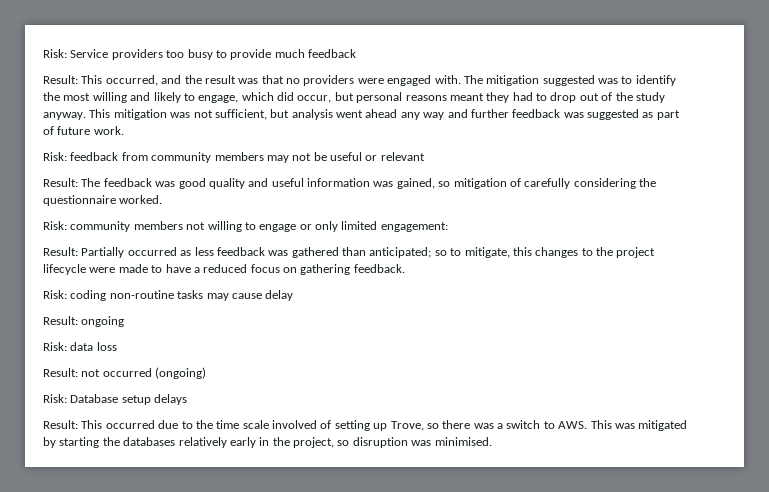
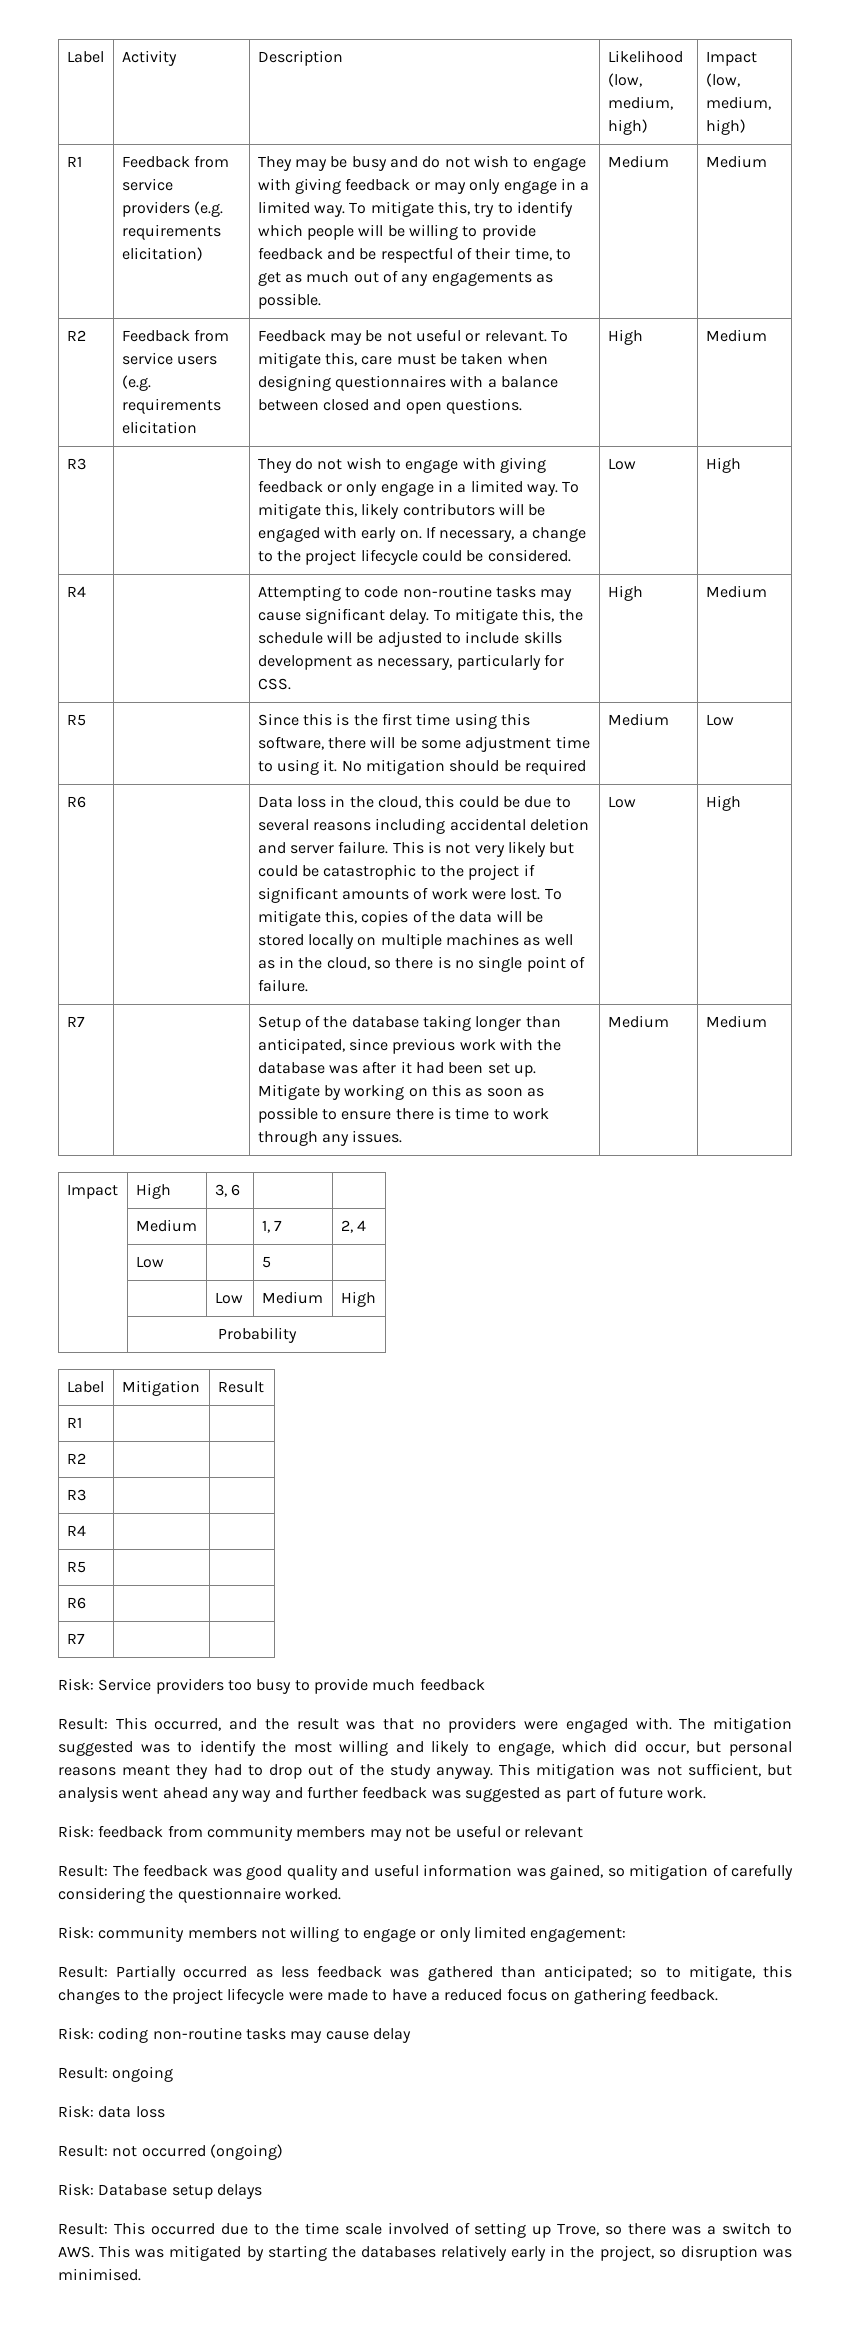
(43, 53) none -> [66,51,104,63] [121,50,177,66] [257,50,343,66] [607,50,683,63] [607,73,642,87] [607,96,673,110] [607,119,648,135] [705,51,757,66] [705,73,740,87] [705,96,771,110] [705,119,746,135] [66,156,82,167] [121,155,230,168] [121,178,173,191] [121,201,224,217] [121,224,221,240] [121,247,203,261] [257,155,586,171] [257,178,590,194] [257,201,573,217] [257,224,536,240] [257,247,571,263] [257,270,553,286] [257,293,321,309] [607,155,669,168] [705,155,767,168] [66,330,86,341] [121,329,230,342] [121,352,218,365] [121,375,151,391] [121,398,221,414] [121,421,197,434] [257,329,568,345] [257,352,548,368] [257,375,558,391] [257,398,522,414] [607,329,643,345] [705,329,767,342] [66,458,86,470] [257,457,546,473] [257,480,580,496] [257,503,546,519] [257,526,586,542] [257,549,571,565] [607,458,636,470] [705,457,741,473] [66,586,86,597] [257,585,573,601] [257,608,583,624] [257,631,562,647] [257,654,564,670] [257,678,291,690] [607,585,643,601] [705,585,767,598] [66,714,86,726] [257,713,530,729] [257,736,590,752] [257,759,586,775] [607,713,669,726] [705,714,734,726] [66,796,86,808] [257,795,571,809] [257,818,589,834] [257,841,575,857] [257,864,535,880] [257,887,562,903] [257,910,543,926] [257,933,573,949] [257,956,585,972] [257,979,308,992] [607,796,636,808] [705,795,741,811] [66,1016,85,1027] [257,1015,561,1031] [257,1038,562,1054] [257,1061,536,1077] [257,1084,544,1100] [257,1107,549,1123] [257,1130,403,1146] [607,1015,669,1028] [705,1015,767,1028] [66,1184,118,1199] [135,1183,171,1199] [214,1184,241,1197] [135,1219,197,1232] [261,1220,283,1233] [340,1220,367,1233] [135,1256,164,1268] [261,1256,271,1268] [214,1292,243,1304] [261,1291,323,1304] [340,1291,376,1307] [217,1327,297,1343] [66,1381,104,1393] [121,1380,200,1396] [217,1381,264,1393] [66,1417,82,1428] [66,1453,86,1464] [66,1489,86,1501] [66,1525,86,1536] [66,1561,86,1573] [66,1597,86,1609] [66,1633,85,1644] Label | Activity | Description | Likelihood (low, medium, high) | Impact (low, medium, high) // R1 | Feedback from service providers (e.g. requirements elicitation) | They may be busy and do not wish to engage with giving feedback or may only engage in a limited way. To mitigate this, try to identify which people will be willing to provide feedback and be respectful of their time, to get as much out of any engagements as possible. | Medium | Medium // R2 | Feedback from service users (e.g. requirements elicitation | Feedback may be not useful or relevant. To mitigate this, care must be taken when designing questionnaires with a balance between closed and open questions. | High | Medium // R3 | | They do not wish to engage with giving feedback or only engage in a limited way. To mitigate this, likely contributors will be engaged with early on. If necessary, a change to the project lifecycle could be considered. | Low | High // R4 | | Attempting to code non-routine tasks may cause significant delay. To mitigate this, the schedule will be adjusted to include skills development as necessary, particularly for CSS. | High | Medium // R5 | | Since this is the first time using this software, there will be some adjustment time to using it. No mitigation should be required | Medium | Low // R6 | | Data loss in the cloud, this could be due to several reasons including accidental deletion and server failure. This is not very likely but could be catastrophic to the project if significant amounts of work were lost. To mitigate this, copies of the data will be stored locally on multiple machines as well as in the cloud, so there is no single point of failure. | Low | High // R7 | | Setup of the database taking longer than anticipated, since previous work with the database was after it had been set up. Mitigate by working on this as soon as possible to ensure there is time to work through any issues. | Medium | Medium // Impact | High | 3, 6 | | // | Medium | | 1, 7 | 2, 4 // | Low | | 5 | // | | Low | Medium | High // | Probability // Label | Mitigation | Result // R1 | | // R2 | | // R3 | | // R4 | | // R5 | | // R6 | | // R7 | | //

